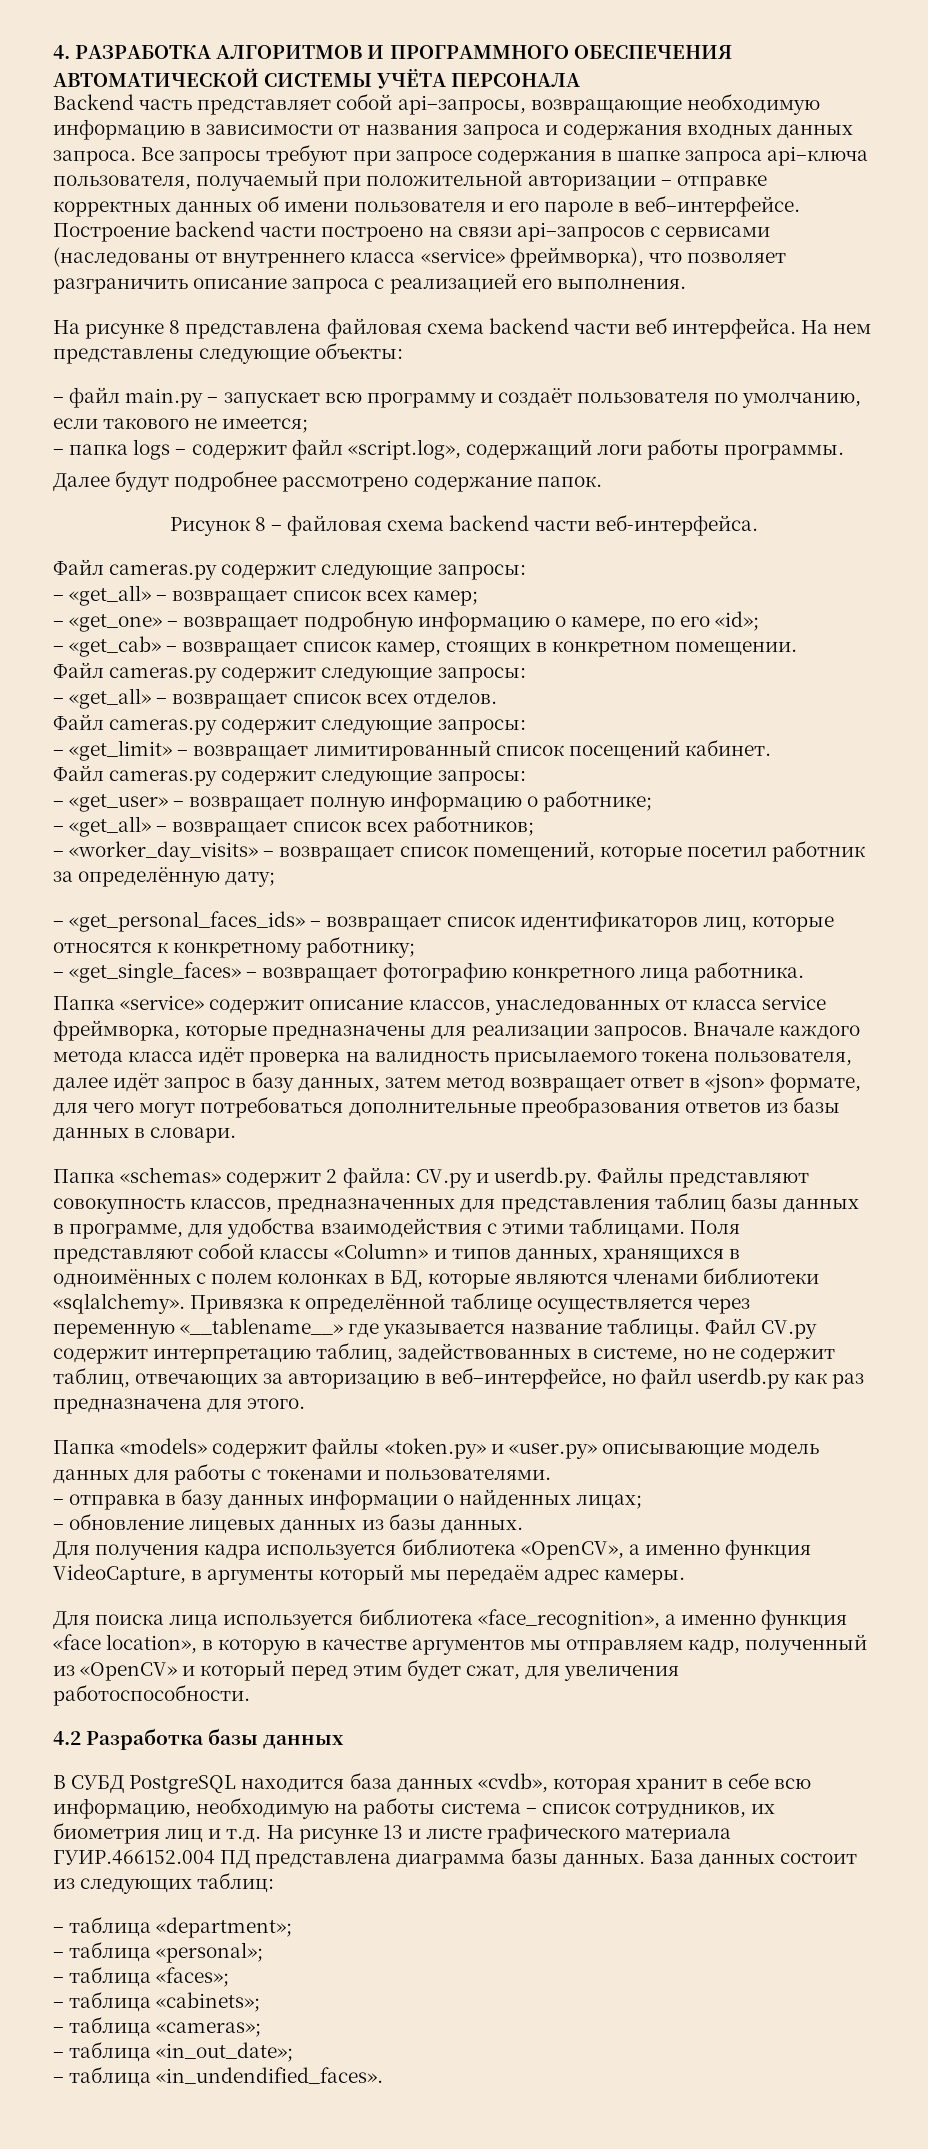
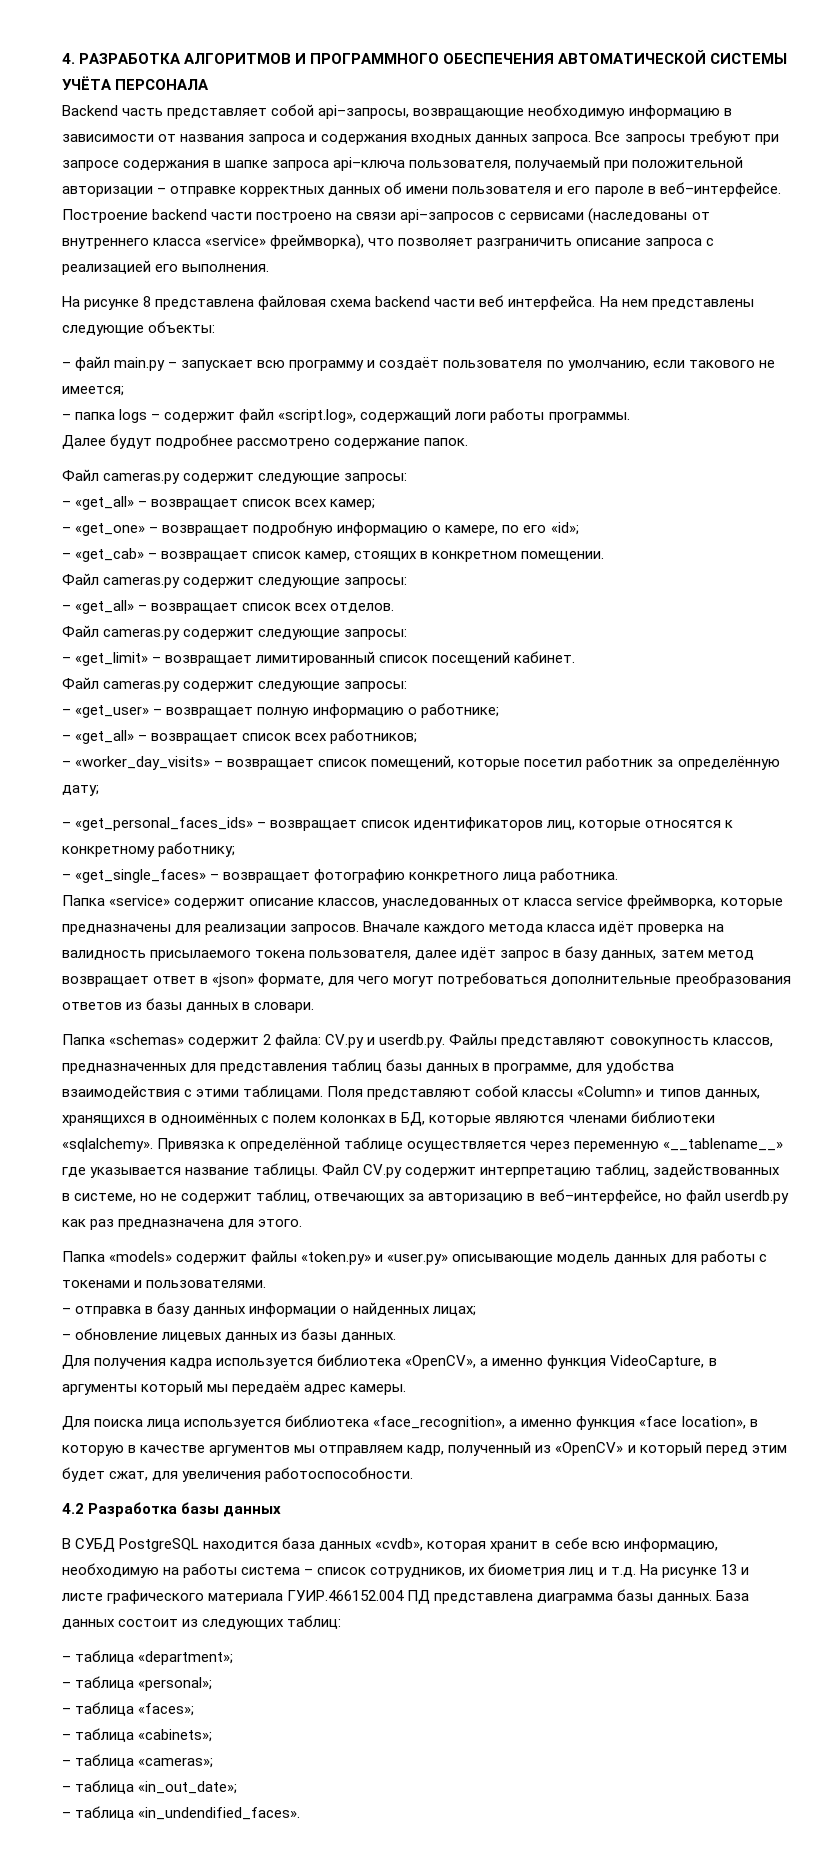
[169,514,759,536] // Рисунок 8 – файловая схема backend части веб-интерфейса. -> (469, 442) none

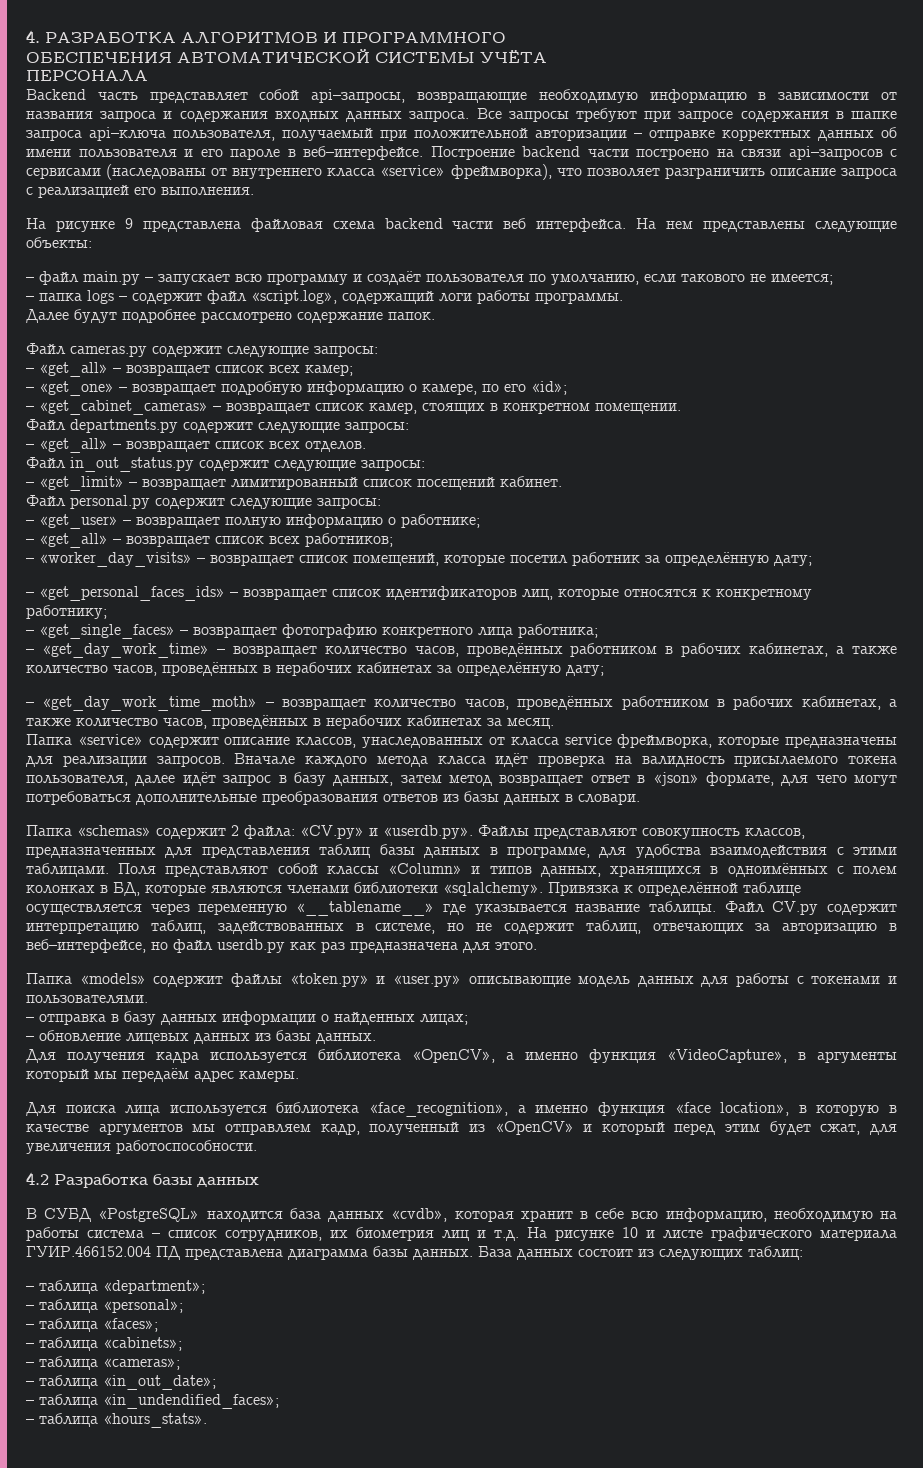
(440, 58) none -> (506, 37) //
(112, 83) none -> (547, 56) //
[143,296,152,307] 8 -> [124,218,133,229] 9
[75,548,145,562] «get_cab» -> [39,400,208,415] «get_cabinet_cameras»
[103,576,181,588] cameras.py -> [70,419,178,433] departments.py
[103,628,181,640] cameras.py -> [70,457,194,472] in_out_status.py
[103,680,181,692] cameras.py -> [70,495,150,509] personal.py
[540,868,619,883] работника. -> [518,624,598,638] [26,643,897,658] [26,662,604,676] [26,696,898,711] [26,715,554,729] работника; // – «get_day_work_time» – возвращает количество часов, проведённых работником в рабочих кабинетах, а также количество часов, проведённых в нерабочих кабинетах за определённую дату; // – «get_day_work_time_moth» – возвращает количество часов, проведённых работником в рабочих кабинетах, а также количество часов, проведённых в нерабочих кабинетах за месяц.
[325,1034,446,1048] CV.py и userdb.py. -> [300,825,473,839] «CV.py» и «userdb.py».
[610,1355,705,1369] VideoCapture, -> [667,1049,787,1063] «VideoCapture»,
[119,1538,200,1552] PostgreSQL -> [98,1208,200,1222] «PostgreSQL»
[720,1564,737,1575] 13 -> [622,1227,638,1238] 10
[138,1807,301,1820] «in_undendified_faces». -> [103,1394,279,1409] [26,1413,207,1428] «in_undendified_faces»; // – таблица «hours_stats».

